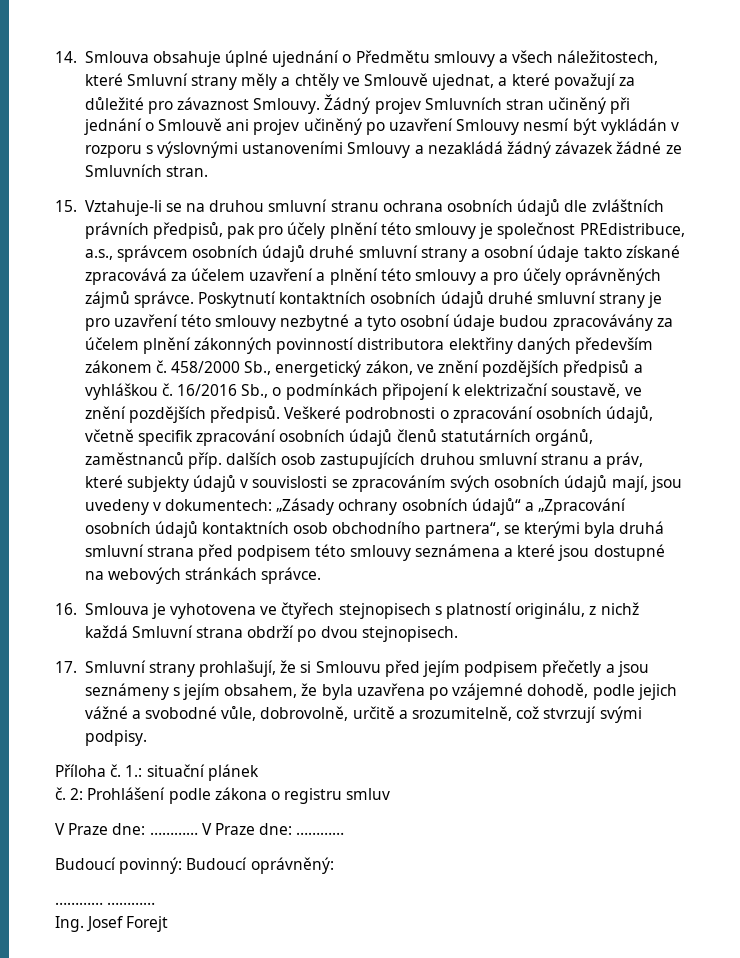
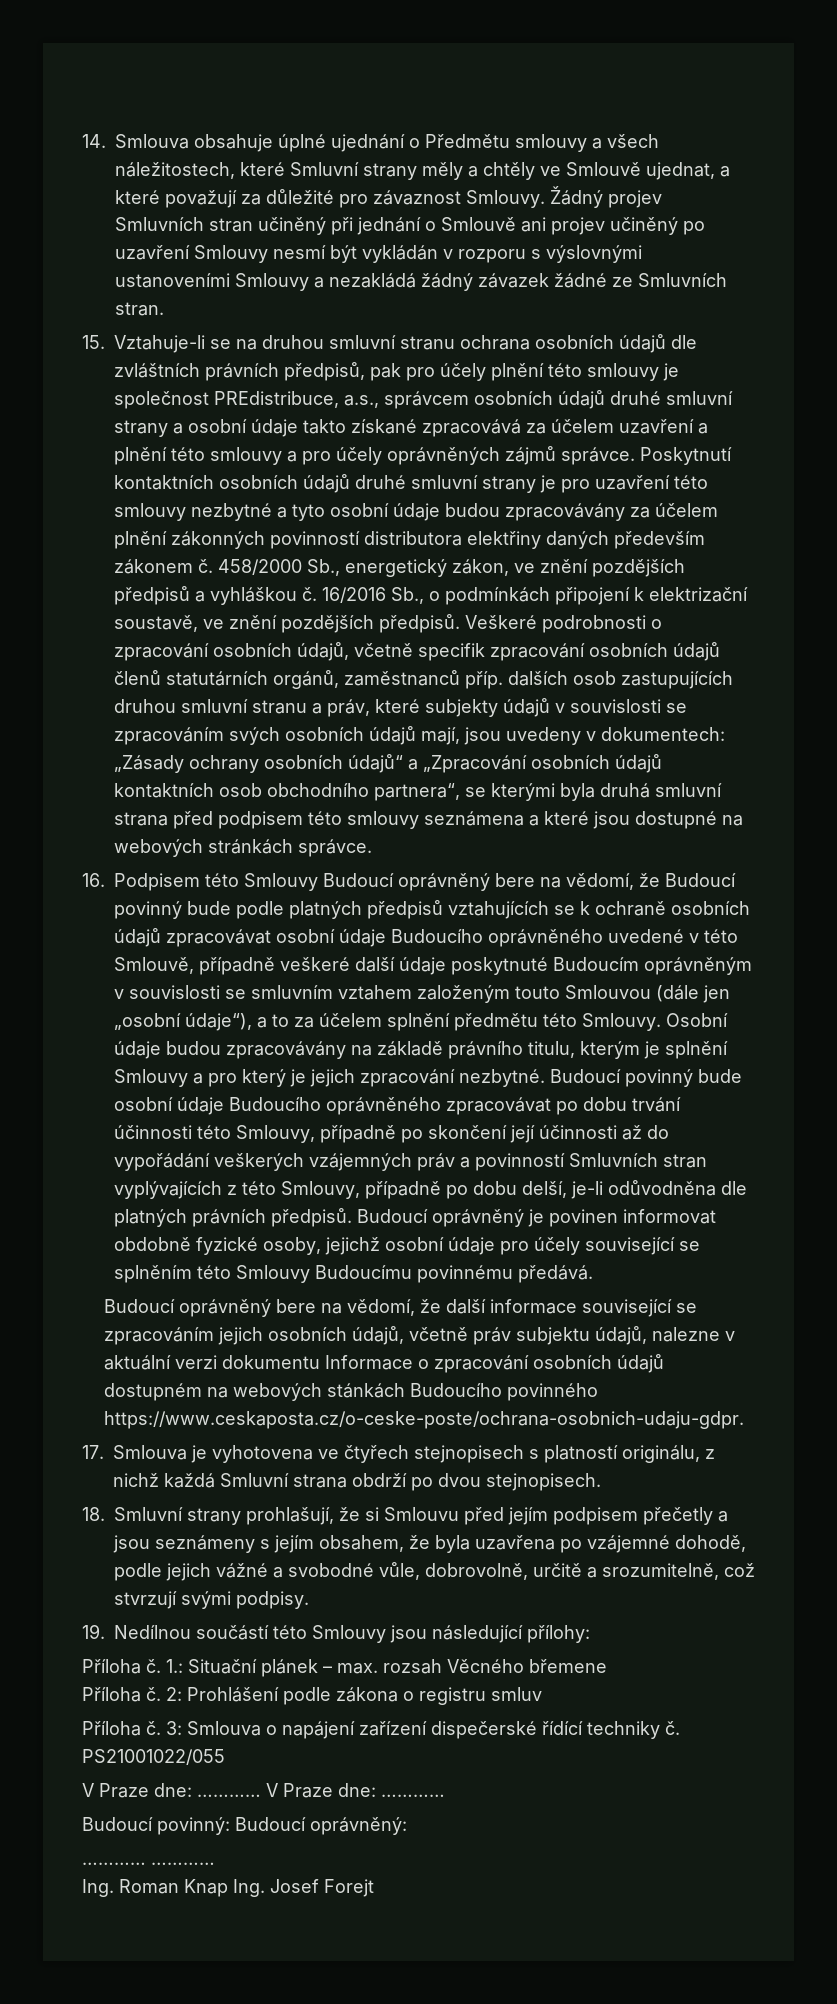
(77, 609) none -> [114,873,736,891] [114,900,750,919] [114,928,738,947] [114,957,752,975] [114,985,730,1003] [114,1013,728,1031] [114,1041,728,1059] [114,1069,742,1087] [114,1097,681,1115] [114,1125,669,1143] [114,1153,707,1171] [114,1180,747,1199] [114,1208,716,1227] [114,1237,700,1255] [114,1265,593,1283] [104,1299,698,1317] [104,1326,736,1345] [104,1354,665,1373] [104,1383,599,1401] [104,1411,745,1429] [82,1445,104,1459] Podpisem této Smlouvy Budoucí oprávněný bere na vědomí, že Budoucí povinný bude podle platných předpisů vztahujících se k ochraně osobních údajů zpracovávat osobní údaje Budoucího oprávněného uvedené v této Smlouvě, případně veškeré další údaje poskytnuté Budoucím oprávněným v souvislosti se smluvním vztahem založeným touto Smlouvou (dále jen „osobní údaje“), a to za účelem splnění předmětu této Smlouvy. Osobní údaje budou zpracovávány na základě právního titulu, kterým je splnění Smlouvy a pro který je jejich zpracování nezbytné. Budoucí povinný bude osobní údaje Budoucího oprávněného zpracovávat po dobu trvání účinnosti této Smlouvy, případně po skončení její účinnosti až do vypořádání veškerých vzájemných práv a povinností Smluvních stran vyplývajících z této Smlouvy, případně po dobu delší, je-li odůvodněna dle platných právních předpisů. Budoucí oprávněný je povinen informovat obdobně fyzické osoby, jejichž osobní údaje pro účely související se splněním této Smlouvy Budoucímu povinnému předává. // Budoucí oprávněný bere na vědomí, že další informace související se zpracováním jejich osobních údajů, včetně práv subjektu údajů, nalezne v aktuální verzi dokumentu Informace o zpracování osobních údajů dostupném na webových stánkách Budoucího povinného https://www.ceskaposta.cz/o-ceske-poste/ochrana-osobnich-udaju-gdpr. // 17.
[55,661,77,673] 17. -> [82,1507,105,1521] 18.
(147, 738) none -> [82,1624,590,1643] // 19. Nedílnou součástí této Smlouvy jsou následující přílohy:
[146,764,205,777] situační -> [188,1659,257,1674] Situační
(259, 772) // -> [323,1659,607,1674] [82,1687,141,1702] – max. rozsah Věcného břemene // Příloha
(391, 794) none -> [82,1721,680,1739] [82,1749,225,1765] // Příloha č. 3: Smlouva o napájení zařízení dispečerské řídící techniky č. PS21001022/055
(84, 924) none -> [119,1879,265,1897] Roman Knap Ing.

